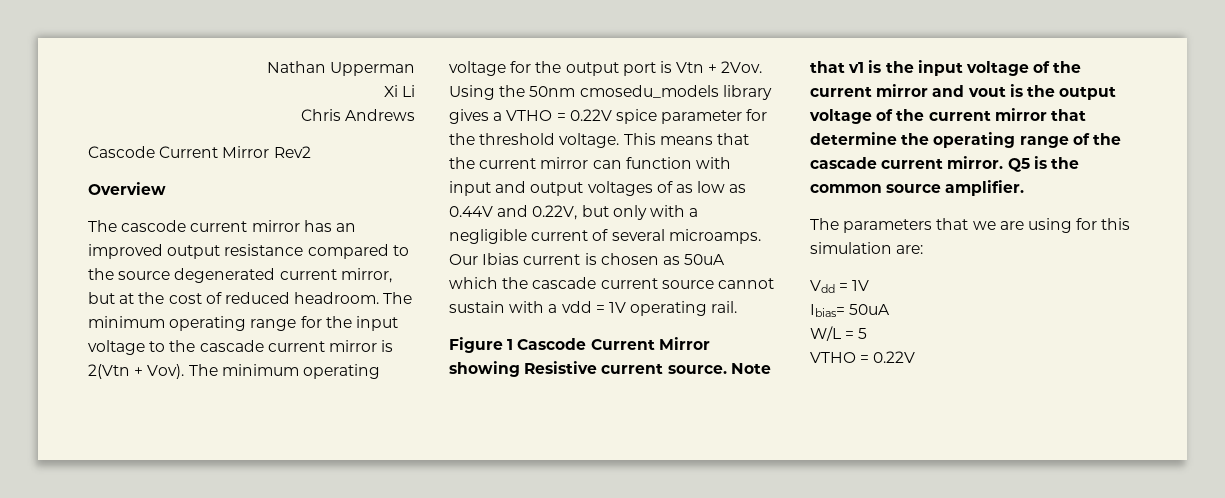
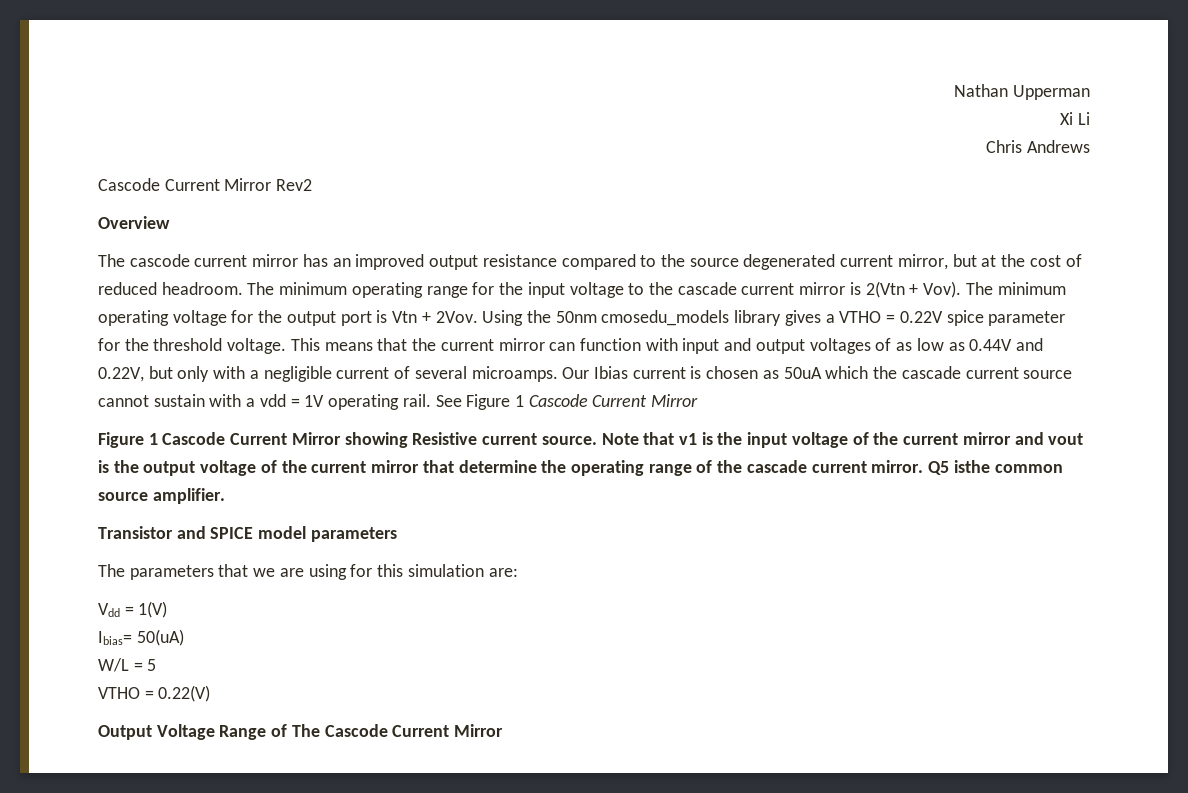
(738, 307) none -> [435,394,699,410] See Figure 1 Cascode Current Mirror
[1033,156,1079,169] is the -> [953,460,990,473] isthe
(1025, 188) none -> [98,526,397,542] // Transistor and SPICE model parameters
[852,280,870,291] 1V -> [138,601,168,618] 1(V)
[849,304,891,315] 50uA -> [136,629,184,646] 50(uA)
[873,351,916,363] 0.22V -> [158,685,211,702] [98,724,504,740] 0.22(V) // Output Voltage Range of The Cascode Current Mirror

